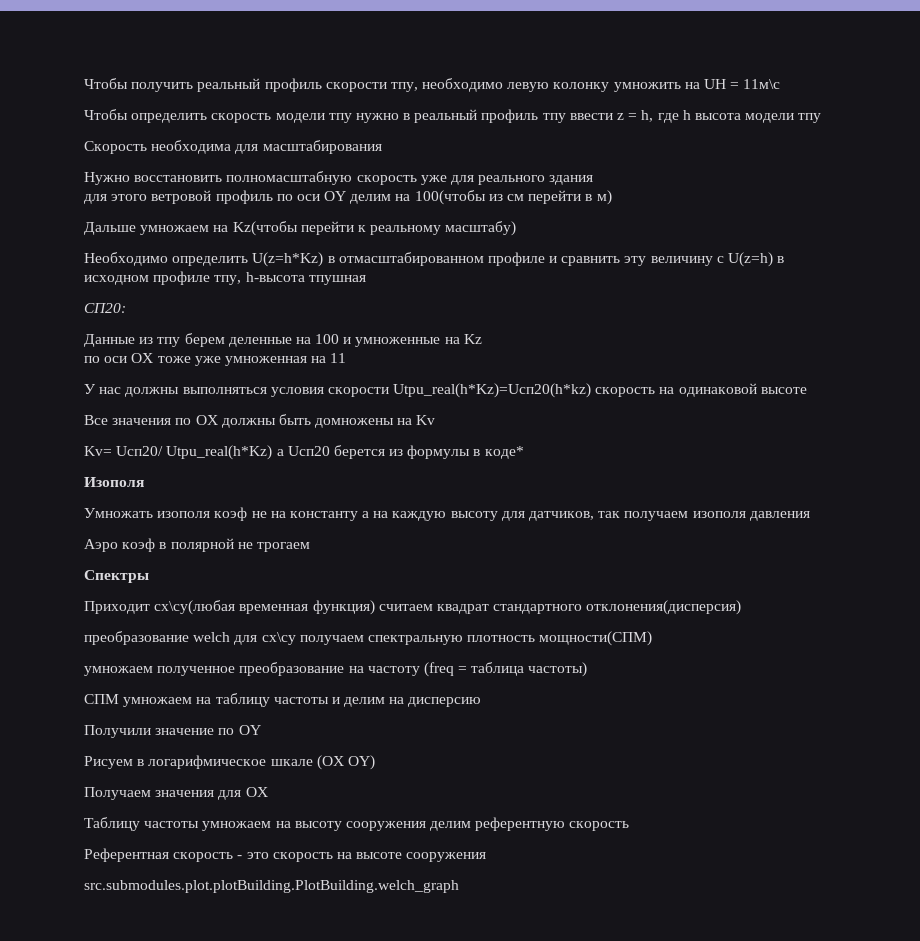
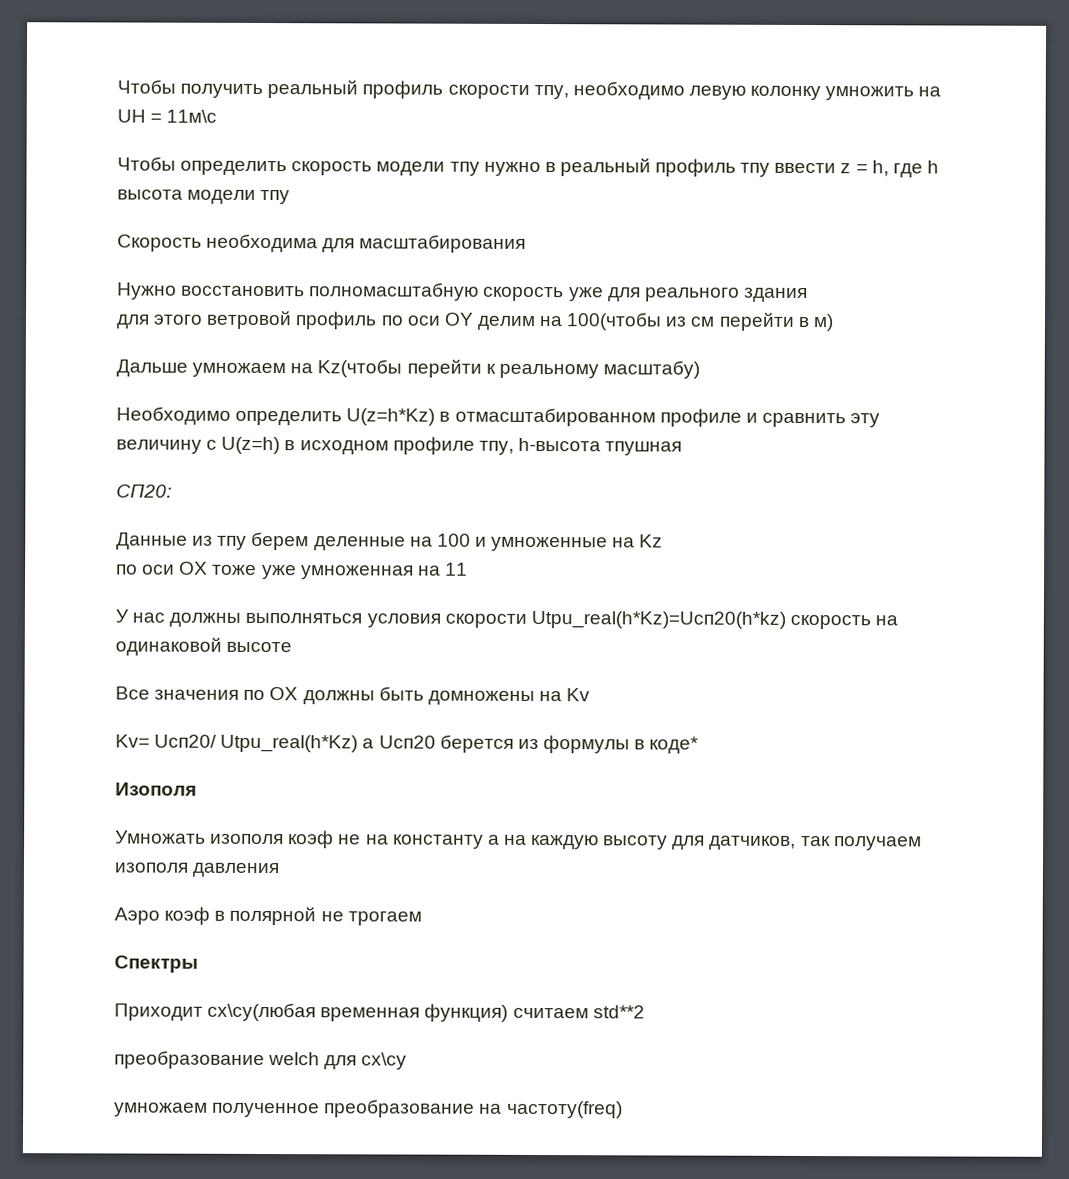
[436,600,742,615] квадрат стандартного отклонения(дисперсия) -> [592,1005,645,1019] std**2
[299,631,653,646] получаем спектральную плотность мощности(СПМ) -> (408, 1061) none
[367,662,588,677] [84,693,482,707] [84,725,261,738] [84,755,375,770] [84,787,268,800] [84,817,630,831] [84,848,487,862] [84,880,459,893] частоту (freq = таблица частоты) // СПМ умножаем на таблицу частоты и делим на дисперсию // Получили значение по OY // Рисуем в логарифмическое шкале (OX OY) // Получаем значения для OX // Таблицу частоты умножаем на высоту сооружения делим референтную скорость // Референтная скорость - это скорость на высоте сооружения // src.submodules.plot.plotBuilding.PlotBuilding.welch_graph -> [506,1100,623,1119] частоту(freq)

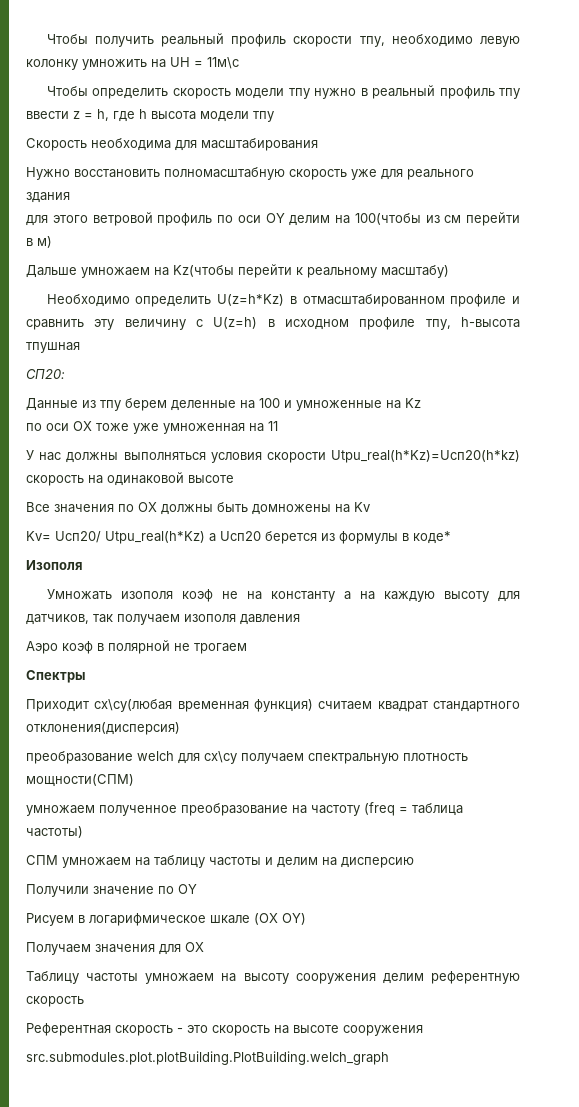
[592,1005,645,1019] std**2 -> [377,701,520,712] [26,722,180,735] квадрат стандартного отклонения(дисперсия)
(408, 1061) none -> [241,753,468,764] [26,774,134,787] получаем спектральную плотность мощности(СПМ)
[506,1100,623,1119] частоту(freq) -> [311,802,463,816] [26,826,83,838] [26,855,414,868] [26,884,197,897] [26,913,306,926] [26,942,204,955] [26,971,520,984] [26,996,84,1007] [26,1023,423,1036] [26,1051,389,1065] частоту (freq = таблица частоты) // СПМ умножаем на таблицу частоты и делим на дисперсию // Получили значение по OY // Рисуем в логарифмическое шкале (OX OY) // Получаем значения для OX // Таблицу частоты умножаем на высоту сооружения делим референтную скорость // Референтная скорость - это скорость на высоте сооружения // src.submodules.plot.plotBuilding.PlotBuilding.welch_graph

